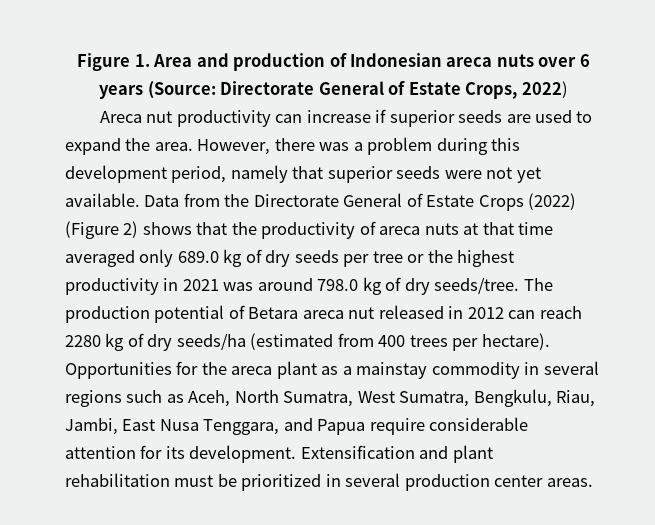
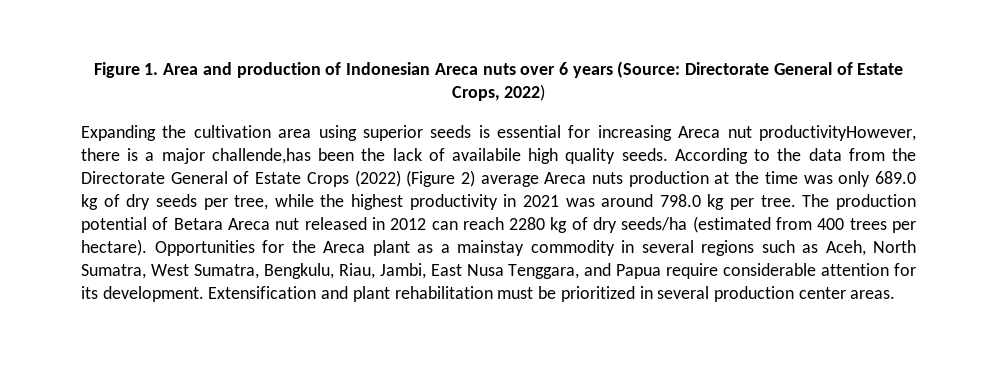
[446,57,493,67] areca -> [434,63,478,75] Areca
[99,109,593,127] [65,137,521,155] [65,165,541,183] [65,193,180,207] Areca nut productivity can increase if superior seeds are used to expand the area. However, there was a problem during this development period, namely that superior seeds were not yet available. Data -> [81,125,917,141] [81,148,842,164] Expanding the cultivation area using superior seeds is essential for increasing Areca nut productivityHowever, there is a major challende,has been the lack of availabile high quality seeds. According to the data
[142,221,554,239] [65,250,135,267] shows that the productivity of areca nuts at that time averaged -> [480,171,833,187] average Areca nuts production at the time was
[372,251,425,263] tree or -> [234,194,314,210] tree, while
[385,277,520,295] of dry seeds/tree. -> [730,195,796,210] per tree.
[302,310,344,319] areca -> [227,218,270,230] Areca
[231,366,273,375] areca -> [323,241,365,253] Areca

